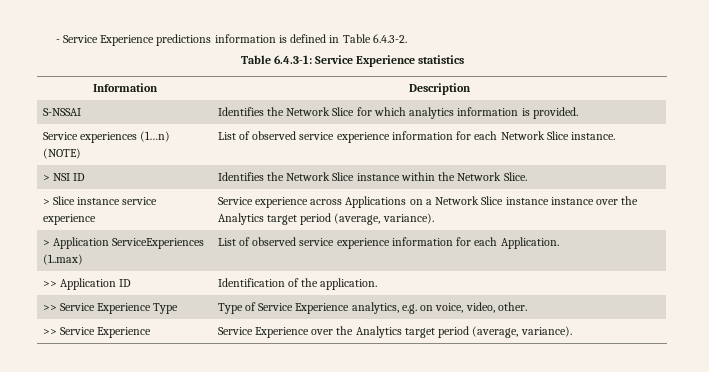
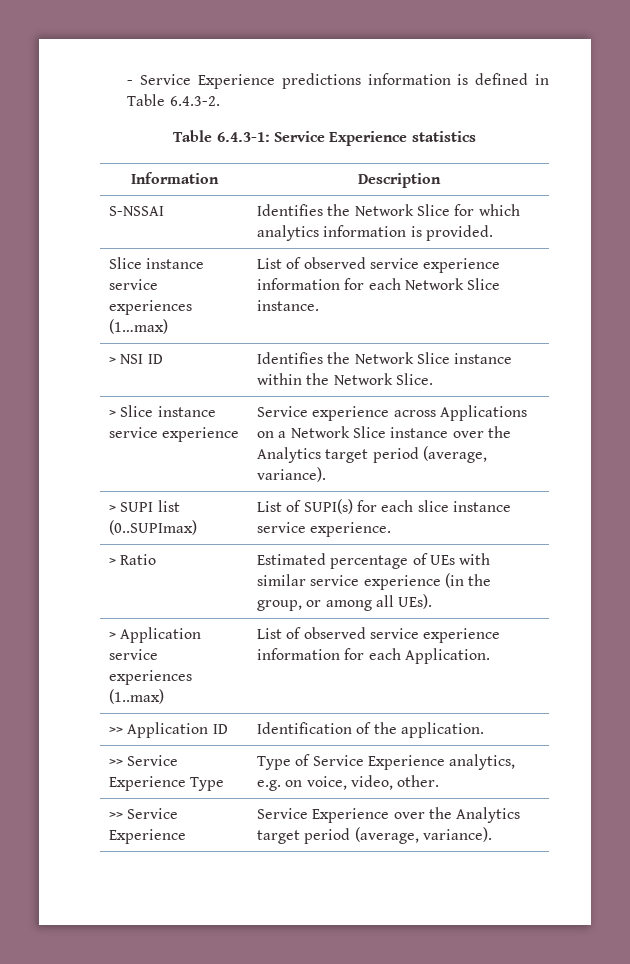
[42,131,171,143] [42,148,81,159] Service experiences (1…n) (NOTE) -> [109,257,205,269] [109,279,159,290] [109,300,193,315] [109,319,169,334] Slice instance service experiences (1…max)
[550,196,639,205] [217,213,434,225] instance over the Analytics target period (average, variance). -> [452,426,511,438] [257,446,487,463] [257,467,327,482] [109,500,180,512] [109,520,198,535] [257,499,511,514] [257,522,392,537] [109,554,157,565] [257,553,491,569] [257,573,492,590] [257,594,433,611] over the Analytics target period (average, variance). // > SUPI list (0..SUPImax) | List of SUPI(s) for each slice instance service experience. // > Ratio | Estimated percentage of UEs with similar service experience (in the group, or among all UEs).
[112,238,205,249] ServiceExperiences -> [109,649,159,660] [109,670,193,685] service experiences

